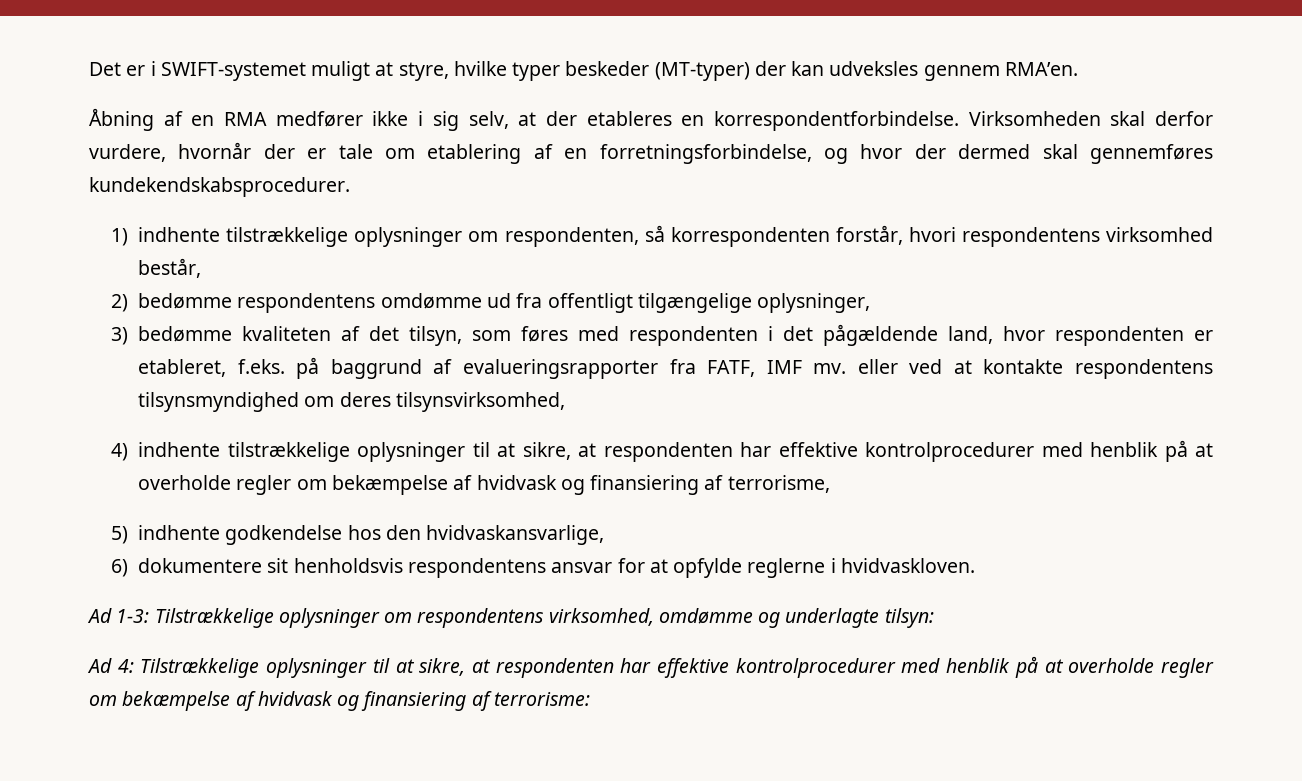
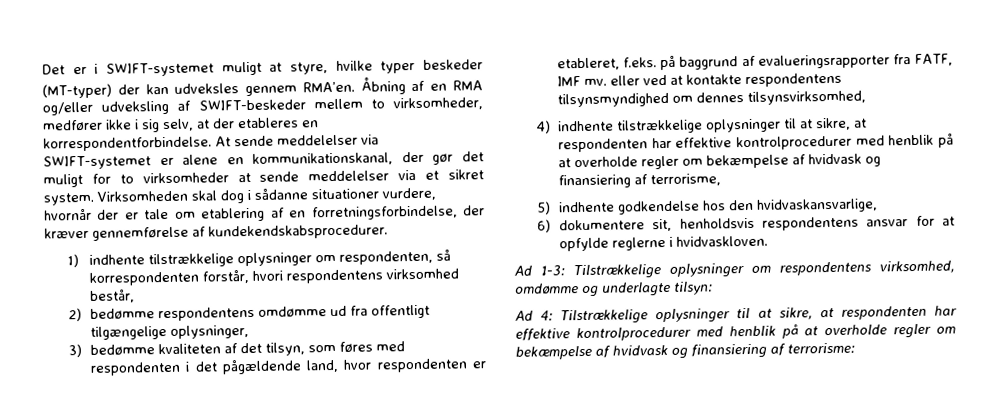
(1078, 69) // -> (355, 87) none
(268, 119) none -> [42,97,484,116] og/eller udveksling af SWIFT-beskeder mellem to virksomheder,
[968,111,1213,126] Virksomheden skal derfor -> [215,134,379,147] [43,151,484,170] [43,169,485,188] [43,187,379,206] At sende meddelelser via SWIFT-systemet er alene en kommunikationskanal, der gør det muligt for to virksomheder at sende meddelelser via et sikret system. Virksomheden skal dog i sådanne situationer
[823,144,1213,164] og hvor der dermed skal gennemføres -> [463,205,486,216] [44,226,206,241] der kræver gennemførelse af
[339,392,391,407] deres -> [696,92,745,103] dennes
[267,558,289,573] sit -> [652,218,673,232] sit,

